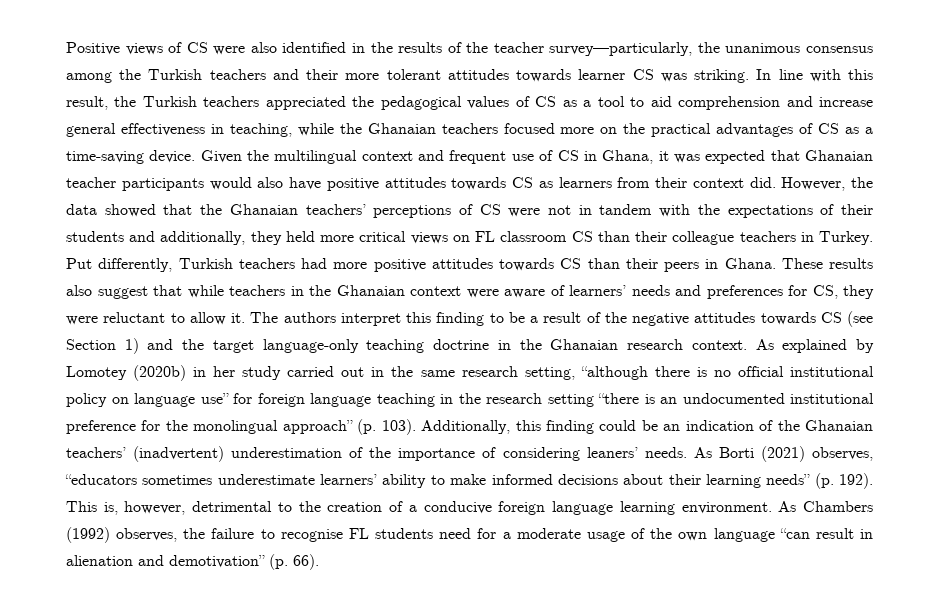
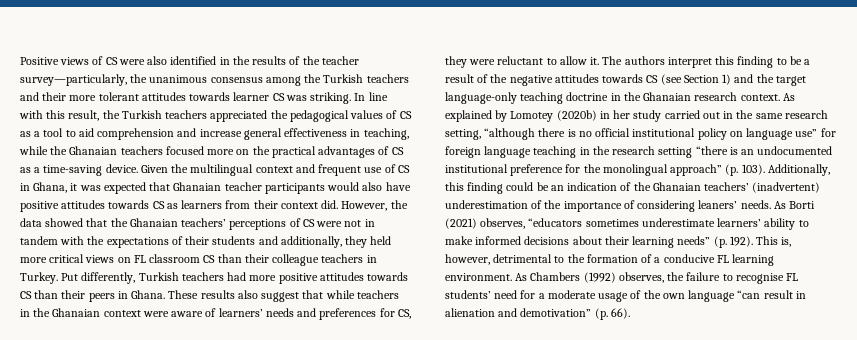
[327,502,383,512] creation -> [586,254,638,263] formation
[498,501,614,515] foreign language -> [716,255,729,263] FL
[375,528,434,539] students -> [445,290,491,299] students’

